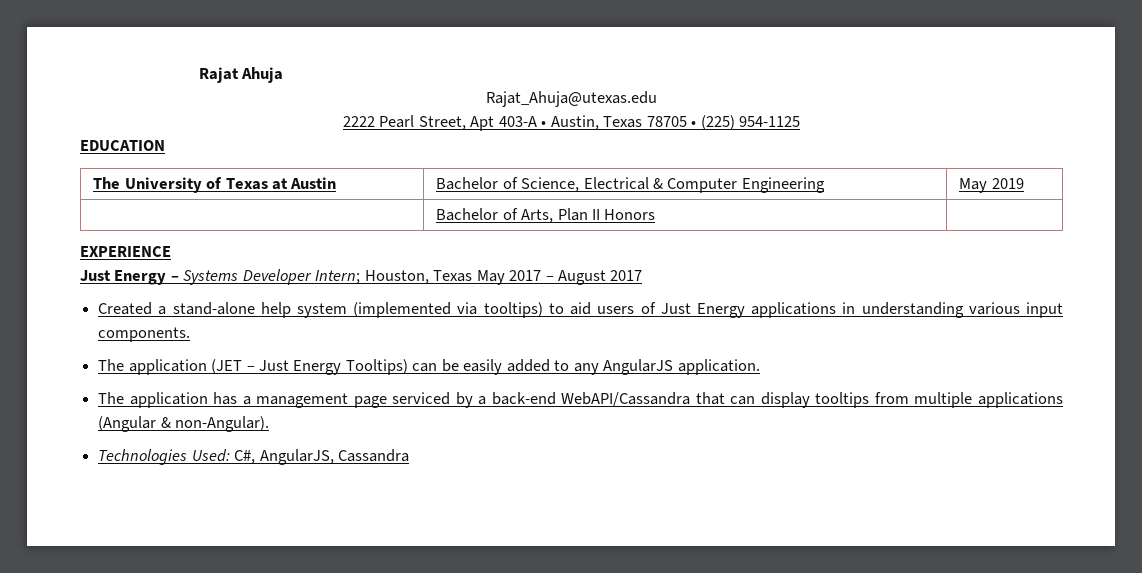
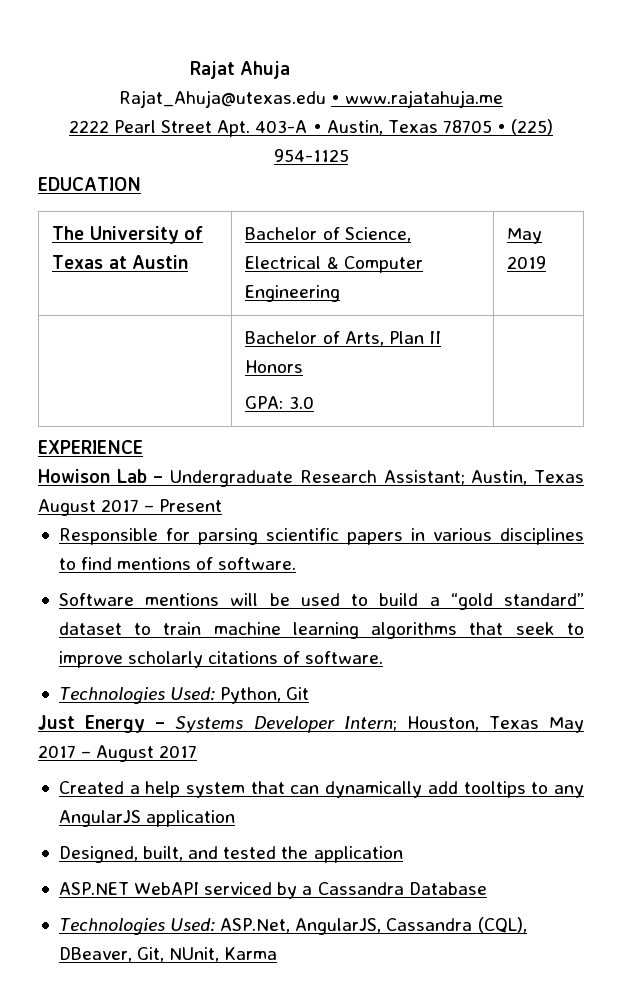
(657, 99) none -> [331,90,504,108] • www.rajatahuja.me
[418,116,495,131] Street, Apt -> [161,120,251,137] Street Apt.
(656, 214) none -> [245,396,314,409] // GPA: 3.0
(171, 251) none -> [38,469,585,487] [38,499,223,516] [58,528,585,545] [58,557,297,570] [58,593,585,610] [58,622,584,639] [58,651,384,668] [58,687,310,704] // Howison Lab – Undergraduate Research Assistant; Austin, Texas August 2017 – Present // Responsible for parsing scientific papers in various disciplines to find mentions of software. // Software mentions will be used to build a “gold standard” dataset to train machine learning algorithms that seek to improve scholarly citations of software. // Technologies Used: Python, Git
[172,302,255,315] stand-alone -> (140, 789) none
[353,302,1063,318] [98,327,191,342] [98,359,760,375] [98,392,1063,408] [98,416,270,432] [98,449,256,465] (implemented via tooltips) to aid users of Just Energy applications in understanding various input components. // The application (JET – Just Energy Tooltips) can be easily added to any AngularJS application. // The application has a management page serviced by a back-end WebAPI/Cassandra that can display tooltips from multiple applications (Angular & non-Angular). // Technologies Used: C#, -> [250,781,585,798] [58,810,236,827] [58,846,403,863] [58,882,487,899] [58,918,291,935] that can dynamically add tooltips to any AngularJS application // Designed, built, and tested the application // ASP.NET WebAPI serviced by a Cassandra Database // Technologies Used: ASP.Net,
(409, 455) none -> [477,917,527,933] [58,947,278,962] (CQL), DBeaver, Git, NUnit, Karma

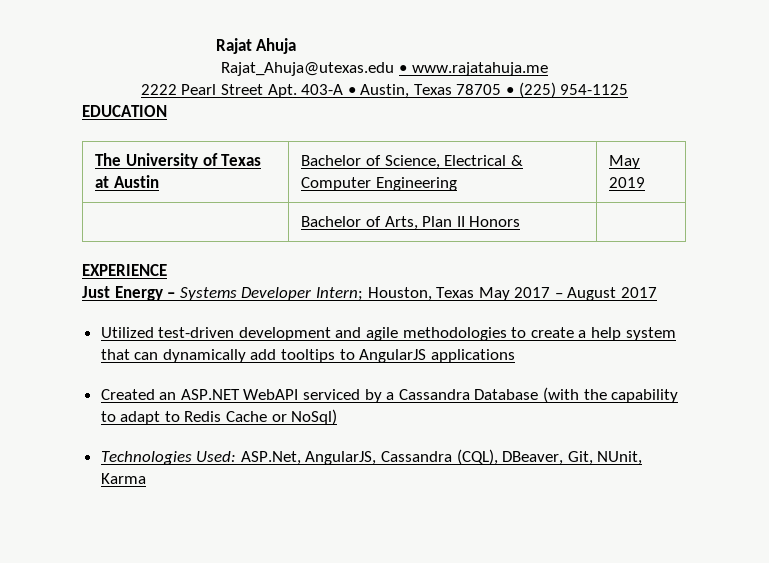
[245,396,314,409] // GPA: 3.0 -> (521, 221) none
[38,469,585,487] [38,499,223,516] [58,528,585,545] [58,557,297,570] [58,593,585,610] [58,622,584,639] [58,651,384,668] [58,687,310,704] // Howison Lab – Undergraduate Research Assistant; Austin, Texas August 2017 – Present // Responsible for parsing scientific papers in various disciplines to find mentions of software. // Software mentions will be used to build a “gold standard” dataset to train machine learning algorithms that seek to improve scholarly citations of software. // Technologies Used: Python, Git -> (167, 270) none
[58,781,124,794] Created -> [100,327,574,341] Utilized test-driven development and agile methodologies to create
[554,785,585,798] [58,810,236,827] [58,846,403,863] any AngularJS application // Designed, built, and tested the application // -> [359,349,515,363] [100,389,177,400] AngularJS applications // Created an
(487, 888) none -> [543,387,679,403] [100,409,338,425] (with the capability to adapt to Redis Cache or NoSql)

